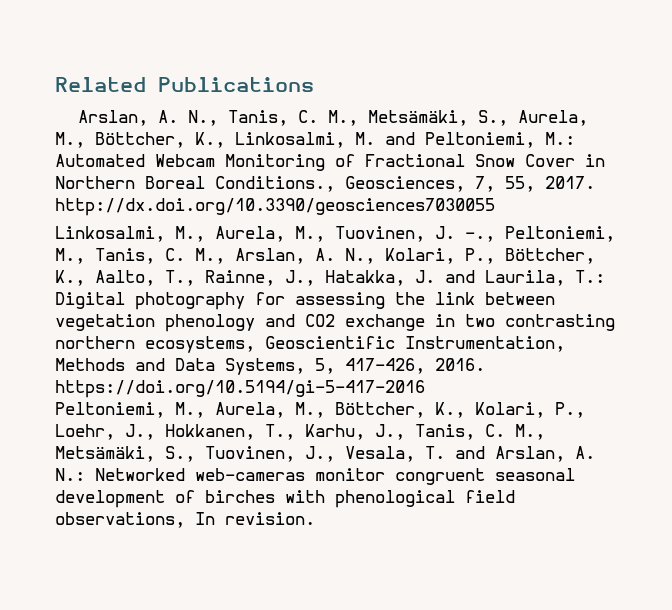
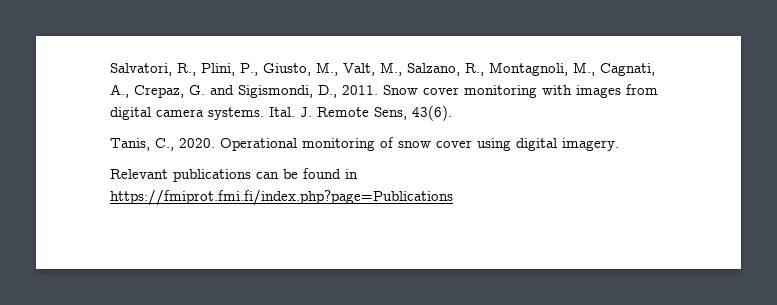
[55,77,314,92] [77,110,588,126] [55,132,575,148] [55,154,605,171] [55,176,595,192] [55,198,495,216] [55,226,615,242] [55,248,595,264] [55,270,605,286] [55,292,555,310] [55,314,615,332] [55,336,565,353] [55,358,485,375] [55,380,425,398] [55,402,585,418] [55,424,545,440] [55,446,595,462] [55,468,575,485] [55,490,515,508] [55,512,315,528] Related Publications // Arslan, A. N., Tanis, C. M., Metsämäki, S., Aurela, M., Böttcher, K., Linkosalmi, M. and Peltoniemi, M.: Automated Webcam Monitoring of Fractional Snow Cover in Northern Boreal Conditions., Geosciences, 7, 55, 2017. http://dx.doi.org/10.3390/geosciences7030055 // Linkosalmi, M., Aurela, M., Tuovinen, J. -., Peltoniemi, M., Tanis, C. M., Arslan, A. N., Kolari, P., Böttcher, K., Aalto, T., Rainne, J., Hatakka, J. and Laurila, T.: Digital photography for assessing the link between vegetation phenology and CO2 exchange in two contrasting northern ecosystems, Geoscientific Instrumentation, Methods and Data Systems, 5, 417-426, 2016. https://doi.org/10.5194/gi-5-417-2016 // Peltoniemi, M., Aurela, M., Böttcher, K., Kolari, P., Loehr, J., Hokkanen, T., Karhu, J., Tanis, C. M., Metsämäki, S., Tuovinen, J., Vesala, T. and Arslan, A. N.: Networked web-cameras monitor congruent seasonal development of birches with phenological field observations, In revision. -> [110,62,655,76] [110,84,658,98] [110,105,452,121] [110,137,619,151] [110,168,358,182] [110,189,453,206] Salvatori, R., Plini, P., Giusto, M., Valt, M., Salzano, R., Montagnoli, M., Cagnati, A., Crepaz, G. and Sigismondi, D., 2011. Snow cover monitoring with images from digital camera systems. Ital. J. Remote Sens, 43(6). // Tanis, C., 2020. Operational monitoring of snow cover using digital imagery. // Relevant publications can be found in https://fmiprot.fmi.fi/index.php?page=Publications

